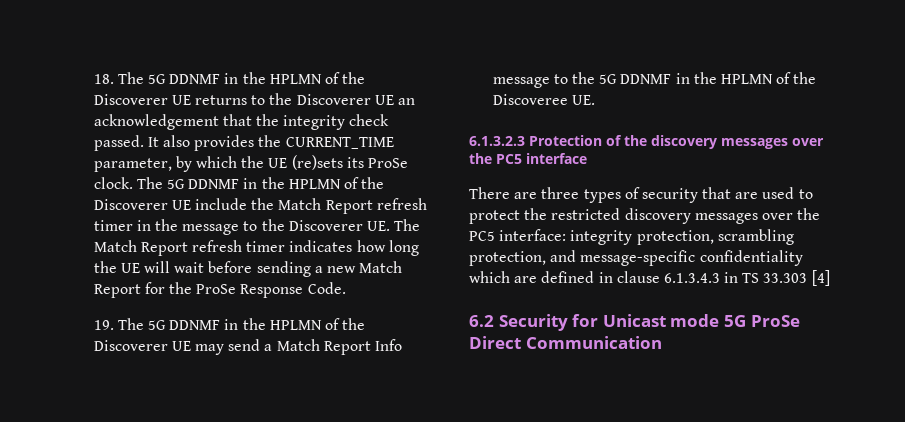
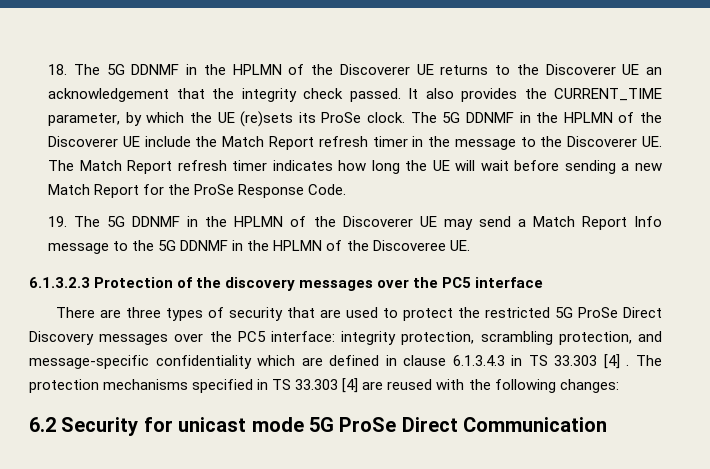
[624,208,691,224] discovery -> [554,307,662,318] [29,331,94,345] 5G ProSe Direct Discovery
(830, 278) none -> [626,355,663,366] [29,378,619,393] . The protection mechanisms specified in TS 33.303 [4] are reused with the following changes:
[602,314,666,327] Unicast -> [178,417,247,432] unicast

